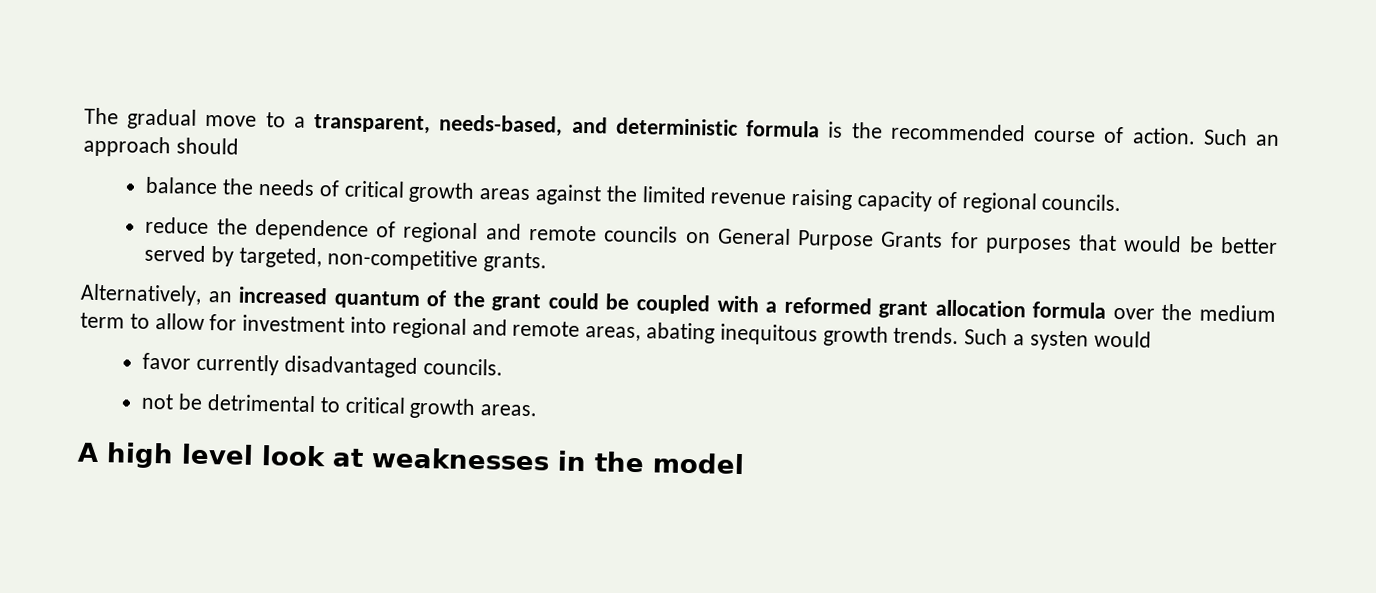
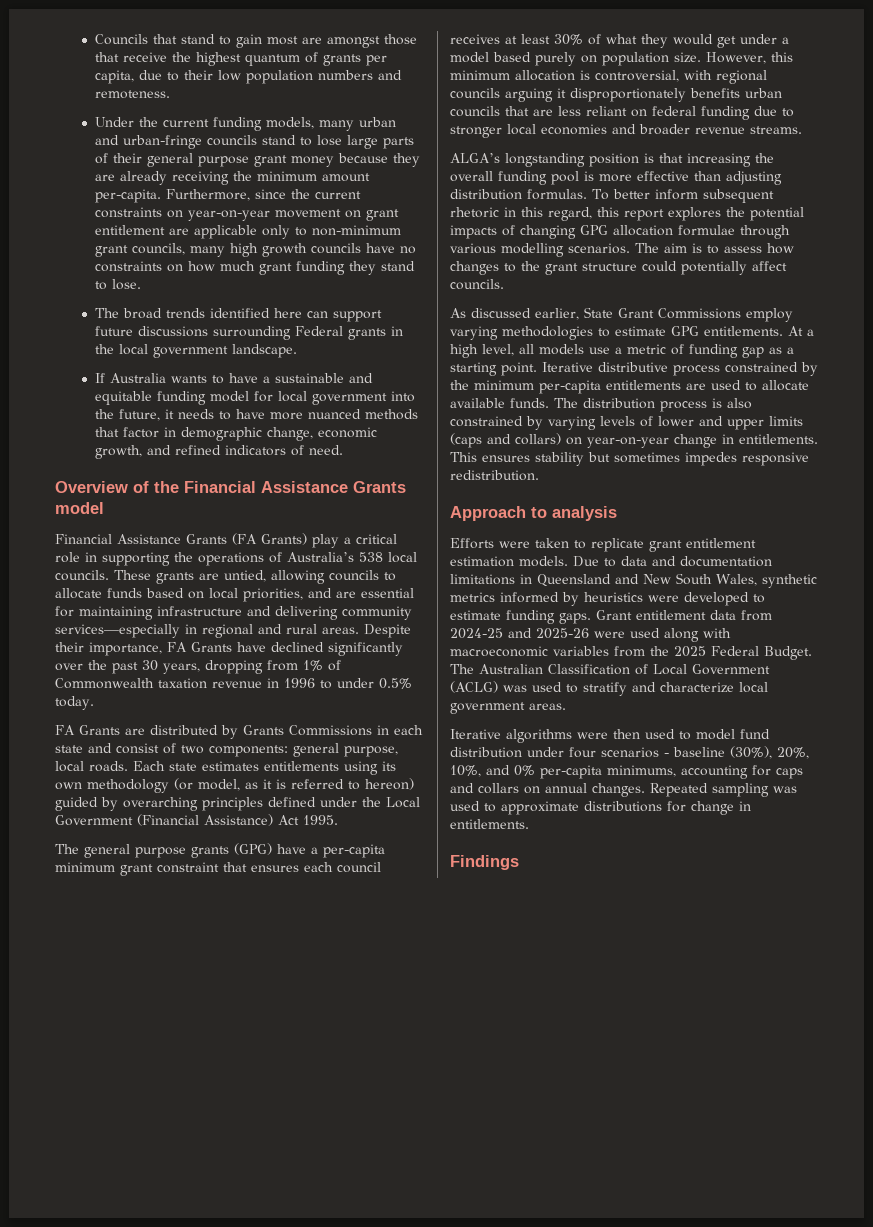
[84,107,1281,147] [83,135,239,158] [145,176,1122,214] [145,216,1279,255] [144,244,547,273] [80,283,1276,322] [80,312,1152,351] [142,352,503,378] [141,393,538,420] [77,442,745,475] The gradual move to a transparent, needs-based, and deterministic formula is the recommended course of action. Such an approach should // balance the needs of critical growth areas against the limited revenue raising capacity of regional councils. // reduce the dependence of regional and remote councils on General Purpose Grants for purposes that would be better served by targeted, non-competitive grants. // Alternatively, an increased quantum of the grant could be coupled with a reformed grant allocation formula over the medium term to allow for investment into regional and remote areas, abating inequitous growth trends. Such a systen would // favor currently disadvantaged councils. // not be detrimental to critical growth areas. // A high level look at weaknesses in the model -> [94,34,417,48] [94,52,387,66] [94,70,402,84] [94,90,170,99] [94,117,396,131] [94,135,414,149] [94,153,420,167] [94,171,370,185] [94,189,361,203] [94,207,399,221] [94,225,401,239] [94,243,416,257] [94,261,415,275] [94,279,141,290] [94,308,382,322] [94,326,403,340] [94,344,297,358] [94,373,373,384] [94,391,415,405] [94,409,418,421] [94,427,377,441] [94,445,343,459] [55,481,406,493] [55,502,104,514] [55,533,397,548] [55,552,417,566] [55,570,396,584] [55,588,414,602] [55,606,412,620] [55,624,411,638] [55,642,403,656] [55,660,341,674] [55,678,412,689] [55,696,94,710] [55,725,423,739] [55,743,398,757] [55,761,396,775] [55,778,414,793] [55,797,420,811] [55,814,338,826] [55,843,385,858] [55,862,381,876] [450,34,789,48] [450,52,793,66] [450,70,767,84] [450,88,782,102] [450,106,794,120] [450,124,802,138] [450,153,774,167] [450,171,782,185] [450,189,774,203] [450,207,804,221] [450,225,790,239] [450,243,794,257] [450,261,787,275] [450,279,504,290] [450,307,793,322] [450,326,814,340] [450,344,794,358] [450,362,818,376] [450,380,809,394] [450,398,752,412] [450,416,803,430] [450,433,818,448] [450,452,809,466] [450,470,539,481] [450,506,617,521] [450,538,756,552] [450,556,772,567] [450,573,817,588] [450,592,765,606] [450,610,772,624] [450,628,731,642] [450,646,812,660] [450,664,770,675] [450,681,768,696] [450,702,566,714] [450,729,770,743] [450,746,809,759] [450,765,803,779] [450,783,797,797] [450,801,751,815] [450,819,529,829] [450,855,519,870] Councils that stand to gain most are amongst those that receive the highest quantum of grants per capita, due to their low population numbers and remoteness. // Under the current funding models, many urban and urban-fringe councils stand to lose large parts of their general purpose grant money because they are already receiving the minimum amount per-capita. Furthermore, since the current constraints on year-on-year movement on grant entitlement are applicable only to non-minimum grant councils, many high growth councils have no constraints on how much grant funding they stand to lose. // The broad trends identified here can support future discussions surrounding Federal grants in the local government landscape. // If Australia wants to have a sustainable and equitable funding model for local government into the future, it needs to have more nuanced methods that factor in demographic change, economic growth, and refined indicators of need. // Overview of the Financial Assistance Grants model // Financial Assistance Grants (FA Grants) play a critical role in supporting the operations of Australia’s 538 local councils. These grants are untied, allowing councils to allocate funds based on local priorities, and are essential for maintaining infrastructure and delivering community services—especially in regional and rural areas. Despite their importance, FA Grants have declined significantly over the past 30 years, dropping from 1% of Commonwealth taxation revenue in 1996 to under 0.5% today. // FA Grants are distributed by Grants Commissions in each state and consist of two components: general purpose, local roads. Each state estimates entitlements using its own methodology (or model, as it is referred to hereon) guided by overarching principles defined under the Local Government (Financial Assistance) Act 1995. // The general purpose grants (GPG) have a per-capita minimum grant constraint that ensures each council receives at least 30% of what they would get under a model based purely on population size. However, this minimum allocation is controversial, with regional councils arguing it disproportionately benefits urban councils that are less reliant on federal funding due to stronger local economies and broader revenue streams. // ALGA’s longstanding position is that increasing the overall funding pool is more effective than adjusting distribution formulas. To better inform subsequent rhetoric in this regard, this report explores the potential impacts of changing GPG allocation formulae through various modelling scenarios. The aim is to assess how changes to the grant structure could potentially affect councils. // As discussed earlier, State Grant Commissions employ varying methodologies to estimate GPG entitlements. At a high level, all models use a metric of funding gap as a starting point. Iterative distributive process constrained by the minimum per-capita entitlements are used to allocate available funds. The distribution process is also constrained by varying levels of lower and upper limits (caps and collars) on year-on-year change in entitlements. This ensures stability but sometimes impedes responsive redistribution. // Approach to analysis // Efforts were taken to replicate grant entitlement estimation models. Due to data and documentation limitations in Queensland and New South Wales, synthetic metrics informed by heuristics were developed to estimate funding gaps. Grant entitlement data from 2024-25 and 2025-26 were used along with macroeconomic variables from the 2025 Federal Budget. The Australian Classification of Local Government (ACLG) was used to stratify and characterize local government areas. // Iterative algorithms were then used to model fund distribution under four scenarios - baseline (30%), 20%, 10%, and 0% per-capita minimums, accounting for caps and collars on annual changes. Repeated sampling was used to approximate distributions for change in entitlements. // Findings

